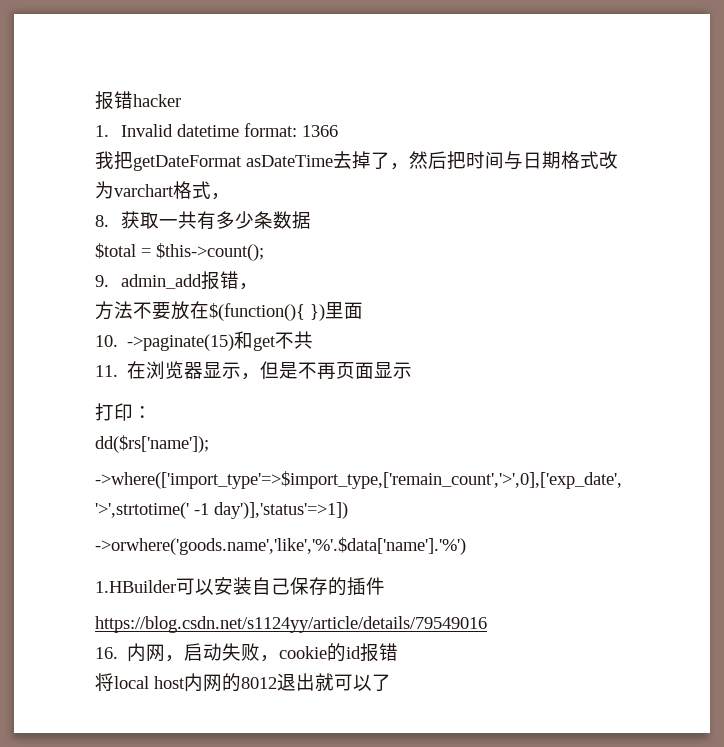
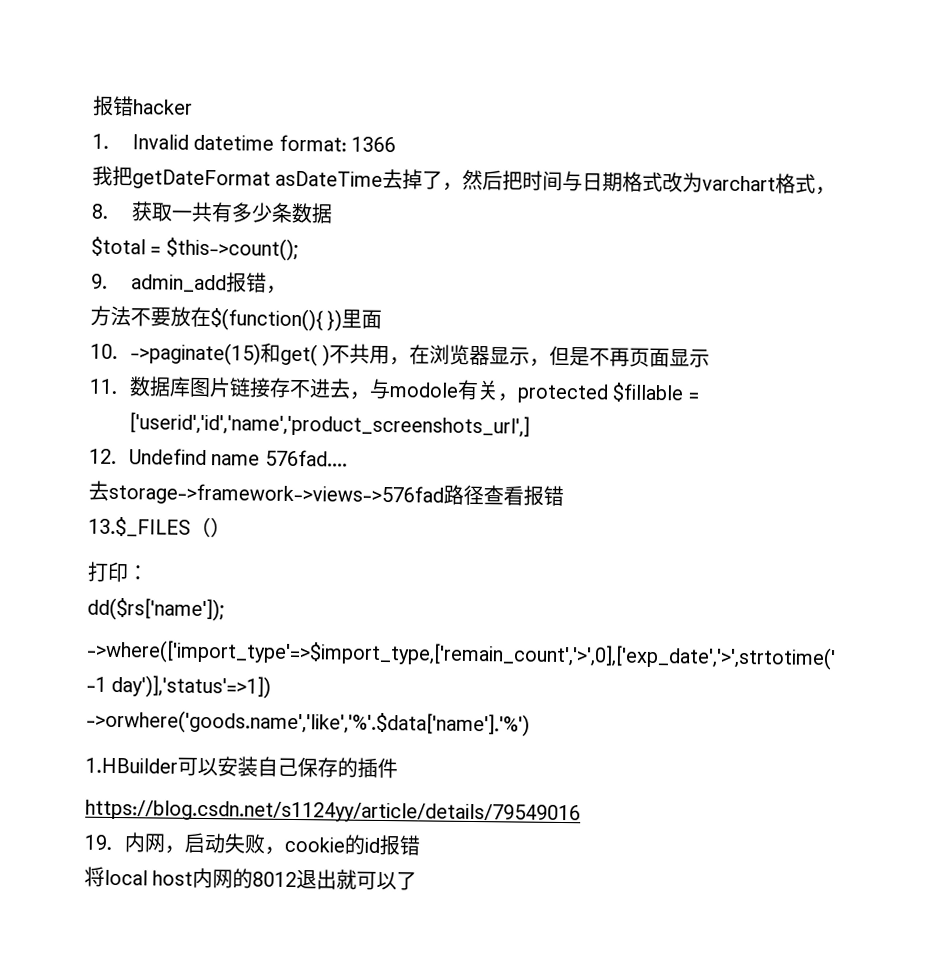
[253,336,277,351] get -> [279,343,331,367] get( )
[95,365,118,377] // 11. -> [369,345,411,366] 用，
(413, 370) none -> [89,376,699,404] [128,412,530,438] [89,448,348,467] [88,480,564,507] [88,516,231,538] // 11.数据库图片链接存不进去，与modole有关，protected $fillable = ['userid','id','name','product_screenshots_url',] // 12. Undefind name 576fad.... // 去storage->framework->views->576fad路径查看报错 // 13.$_FILES（）
[95,647,118,659] 16. -> [84,834,112,850] 19.

